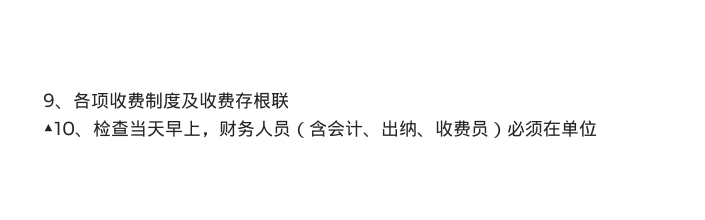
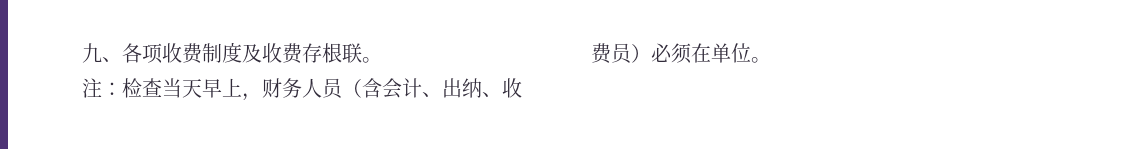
[43,93,55,108] 9 -> [82,43,102,63] 九
[43,121,93,138] // ▲10、 -> [362,57,382,63] [82,78,122,98] 。 // 注：
(597, 128) none -> [751,57,771,63] 。

